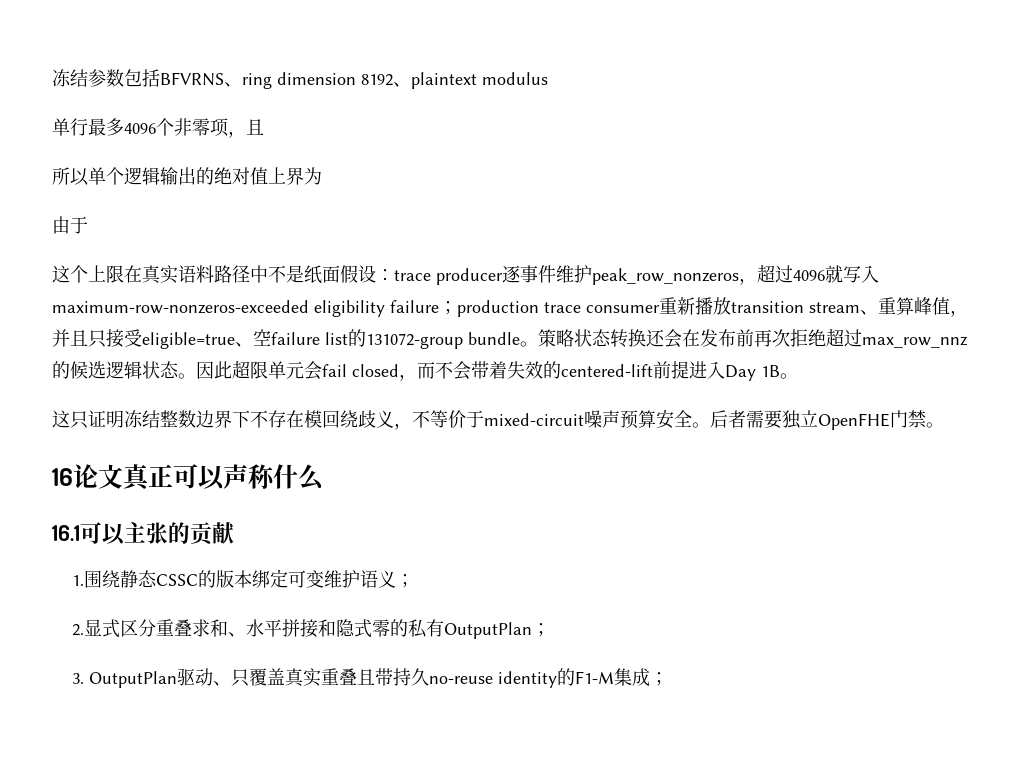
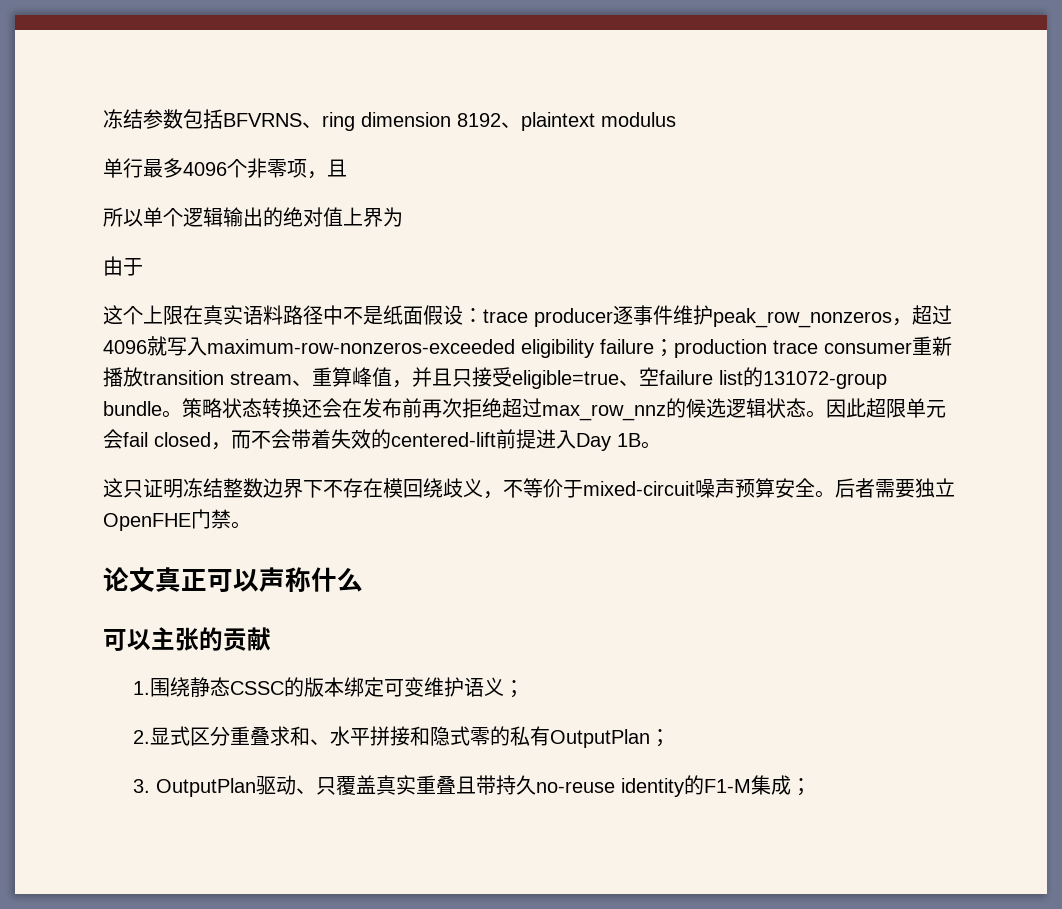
[52,468,73,486] 16 -> (251, 525) none
[52,525,80,541] 16.1 -> (363, 580) none

